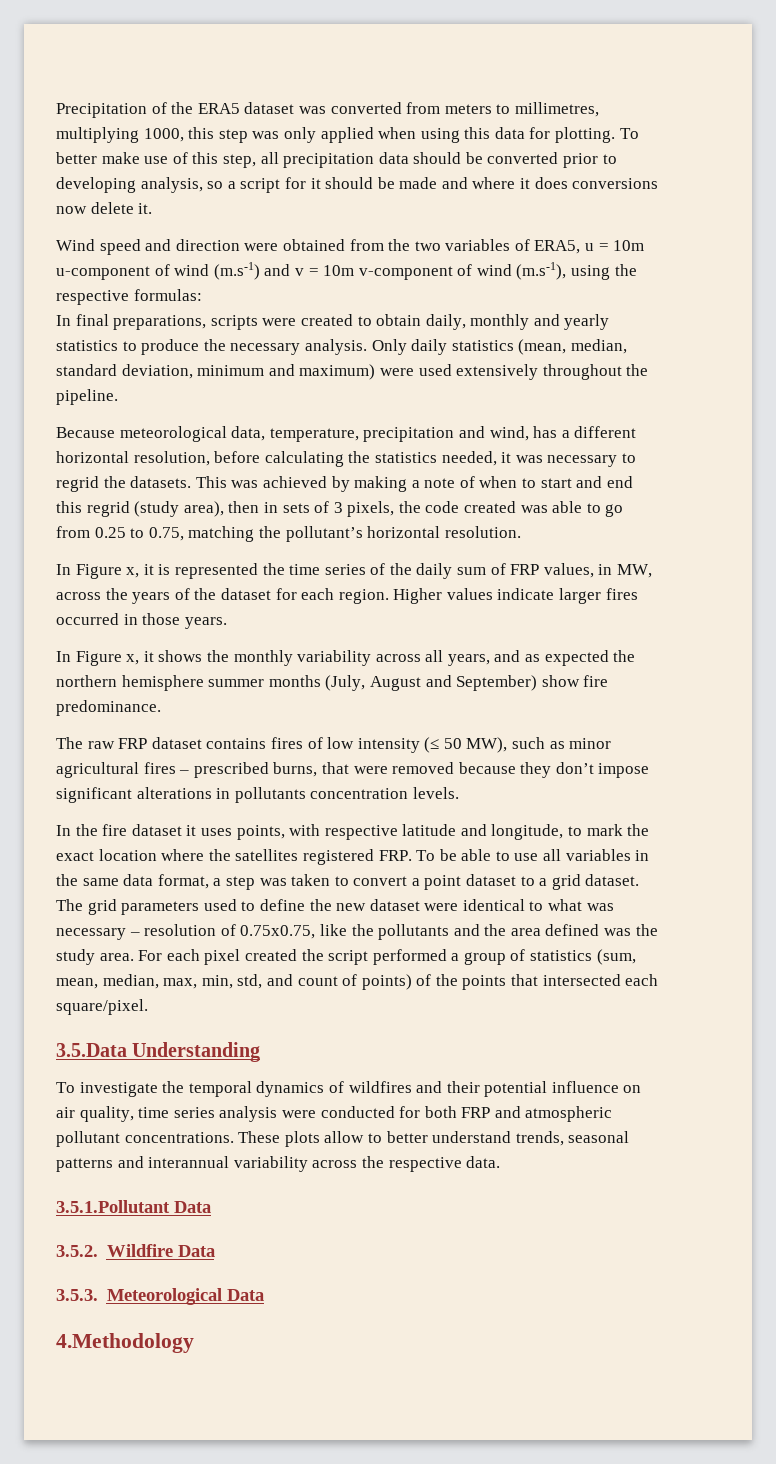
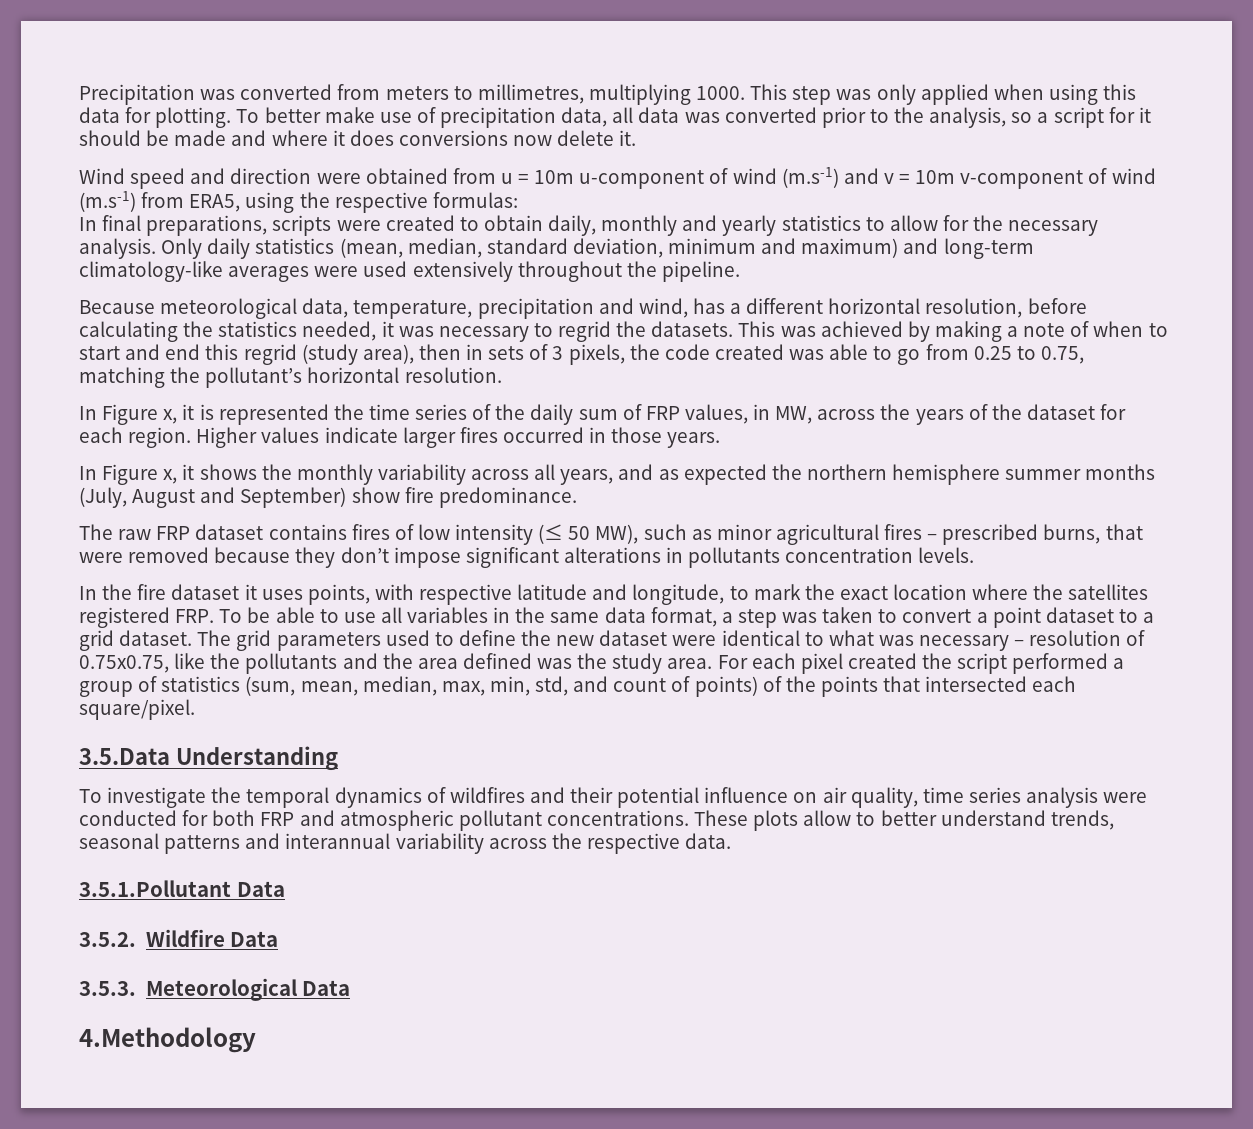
[151,102,295,114] of the ERA5 dataset -> (195, 94) none
[143,127,215,142] 1000, this -> [696,84,788,100] 1000. This
[192,152,483,168] this step, all precipitation data should be -> [440,107,720,128] precipitation data, all data was
[56,177,136,193] developing -> [894,107,925,123] the
[388,239,581,254] the two variables of ERA5, -> (496, 176) none
[516,262,567,280] (m.s-1), -> [79,191,241,212] (m.s-1) from ERA5,
[141,339,200,355] produce -> [889,215,969,231] allow for
(376, 372) none -> [903,238,1034,259] [79,261,310,282] and long-term climatology-like averages

